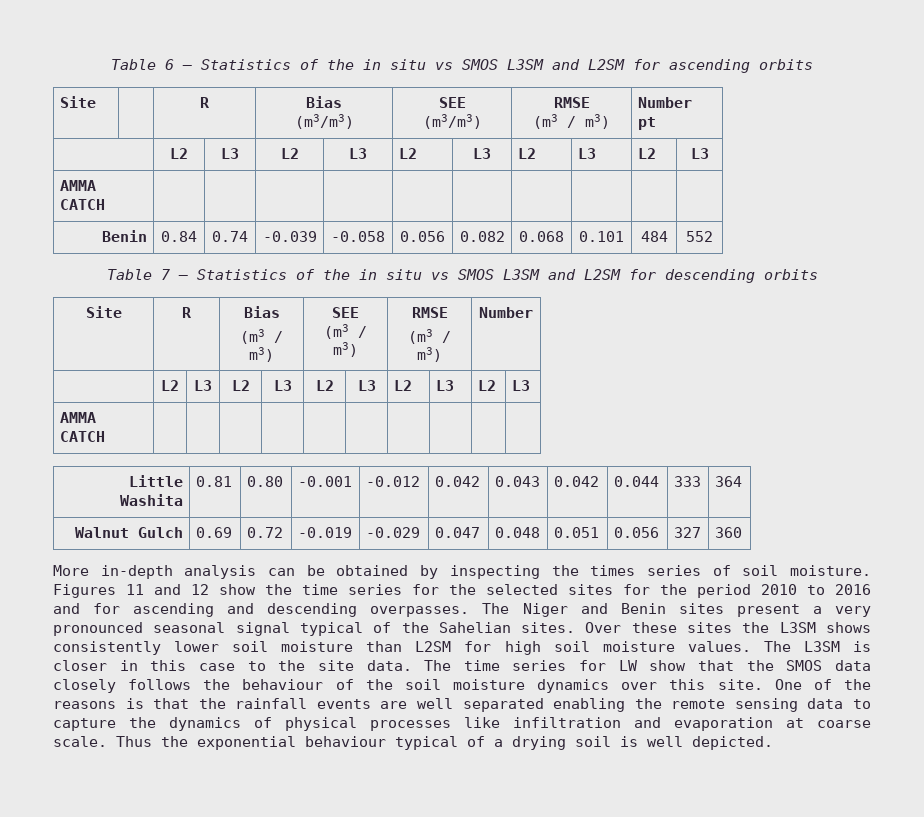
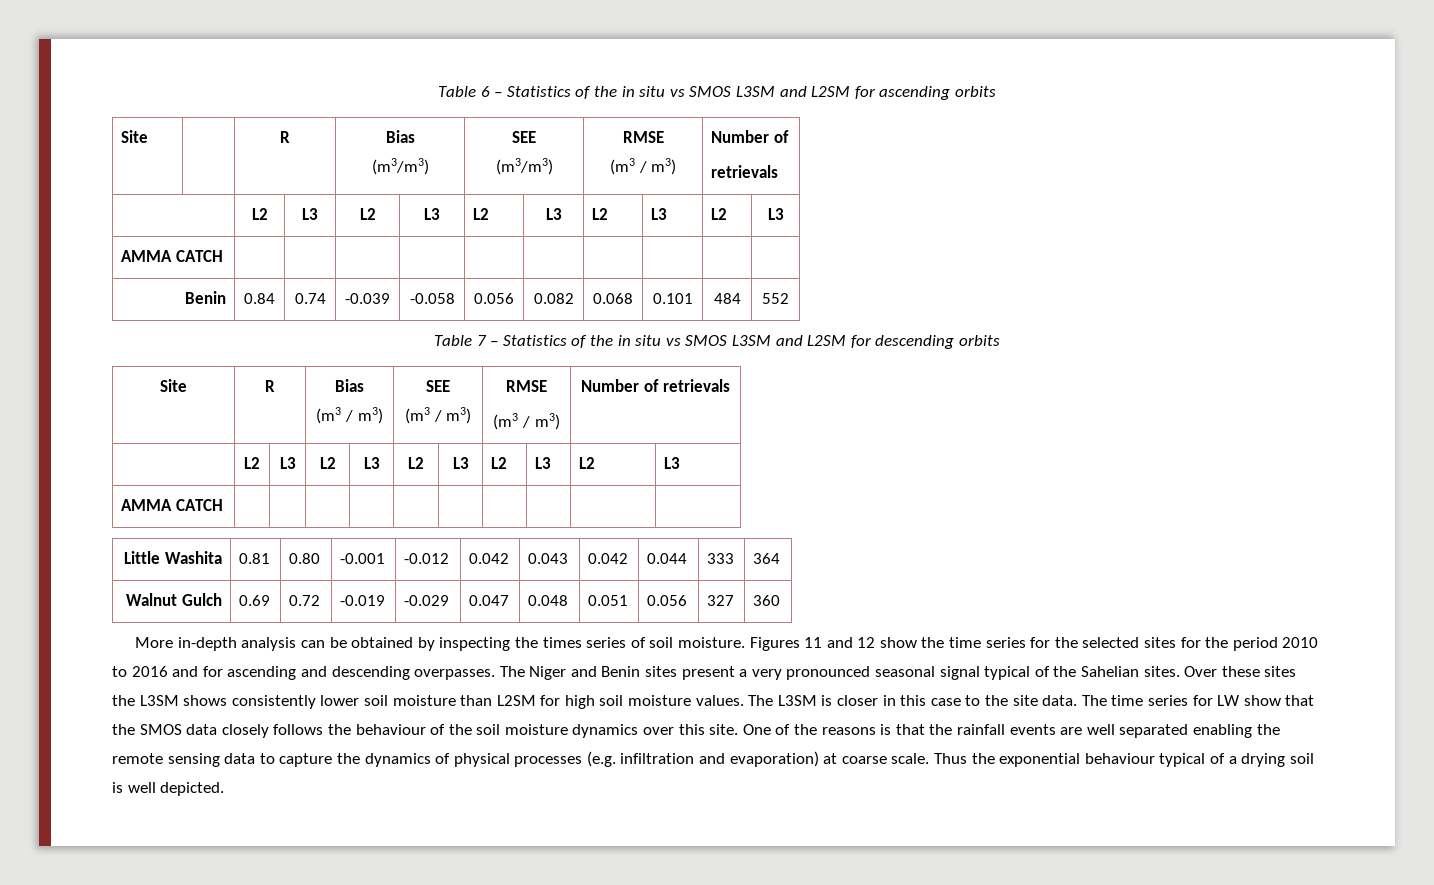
[637,117,656,130] pt -> [773,130,789,143] [711,165,779,178] of // retrievals
(533, 312) none -> [644,379,730,392] of retrievals
[464,717,500,728] like -> [586,751,616,767] (e.g.
[674,717,773,731] evaporation -> [729,751,819,767] evaporation)

